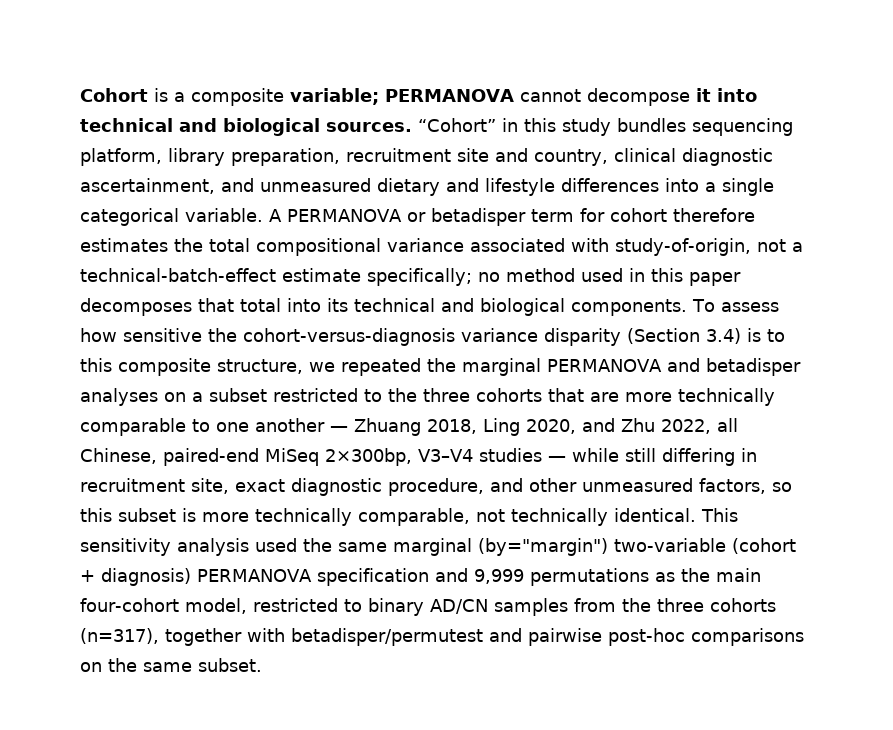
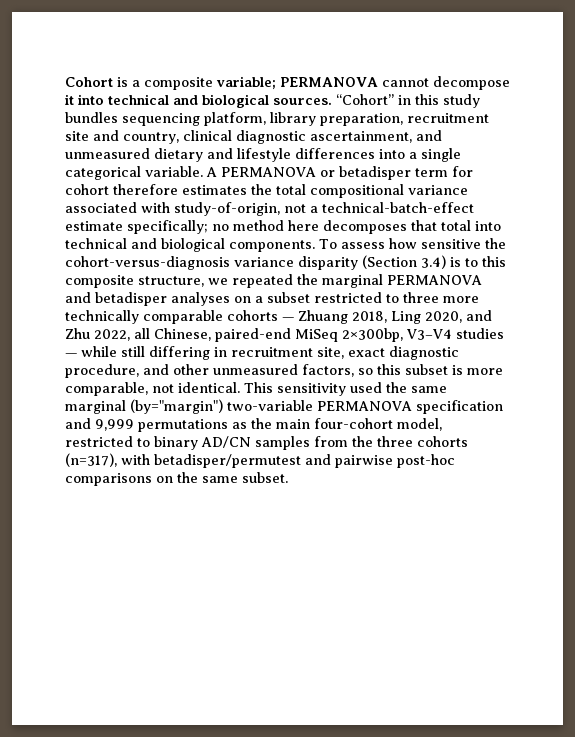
[581,268,741,286] used in this paper -> [288,220,319,231] here
[327,298,348,312] its -> (501, 226) none
[388,388,775,406] [80,418,325,436] the three cohorts that are more technically comparable to one another -> [403,292,479,303] [65,310,278,324] three more technically comparable cohorts
[255,508,352,526] technically -> (503, 371) none
[511,508,608,526] technically -> (174, 388) none
[177,538,249,556] analysis -> (346, 389) none
[732,538,796,554] [80,568,191,586] (cohort + diagnosis) -> (313, 405) none
[165,628,242,646] together -> (117, 460) none

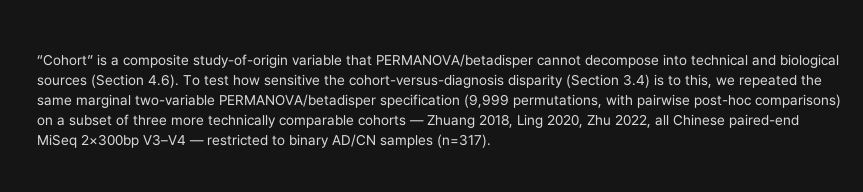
[65,77,113,87] Cohort -> [37,54,93,66] “Cohort”
[216,76,378,90] variable; PERMANOVA -> [193,54,533,68] study-of-origin variable that PERMANOVA/betadisper
[65,94,480,108] [65,112,489,126] [65,130,442,144] [65,148,461,162] [65,166,473,180] [65,184,468,198] [65,202,474,216] [65,220,501,234] [65,238,385,252] it into technical and biological sources. “Cohort” in this study bundles sequencing platform, library preparation, recruitment site and country, clinical diagnostic ascertainment, and unmeasured dietary and lifestyle differences into a single categorical variable. A PERMANOVA or betadisper term for cohort therefore estimates the total compositional variance associated with study-of-origin, not a technical-batch-effect estimate specifically; no method here decomposes that total into technical and biological components. To assess -> [663,54,839,68] [37,74,229,88] into technical and biological sources (Section 4.6). To test
[234,257,294,267] variance -> (504, 81) none
[482,256,506,267] [65,274,482,288] [65,292,230,306] this composite structure, we repeated the marginal PERMANOVA and betadisper analyses -> [685,74,822,88] [37,94,841,108] this, we repeated the same marginal two-variable PERMANOVA/betadisper specification (9,999 permutations, with pairwise post-hoc comparisons)
[314,292,399,303] restricted to -> [116,114,129,126] of
[466,310,492,321] and -> (583, 121) none
[154,328,211,341] Chinese, -> [673,114,725,126] Chinese
[342,328,504,342] [65,346,459,360] [65,364,503,378] [65,382,447,396] [65,399,503,414] [65,418,442,432] 2×300bp, V3–V4 studies — while still differing in recruitment site, exact diagnostic procedure, and other unmeasured factors, so this subset is more comparable, not identical. This sensitivity used the same marginal (by="margin") two-variable PERMANOVA specification and 9,999 permutations as the main four-cohort model, -> [81,134,204,148] 2×300bp V3–V4 —
[314,436,468,447] [65,453,455,468] [65,472,288,486] from the three cohorts (n=317), with betadisper/permutest and pairwise post-hoc comparisons on the same subset. -> [437,134,491,148] (n=317).

